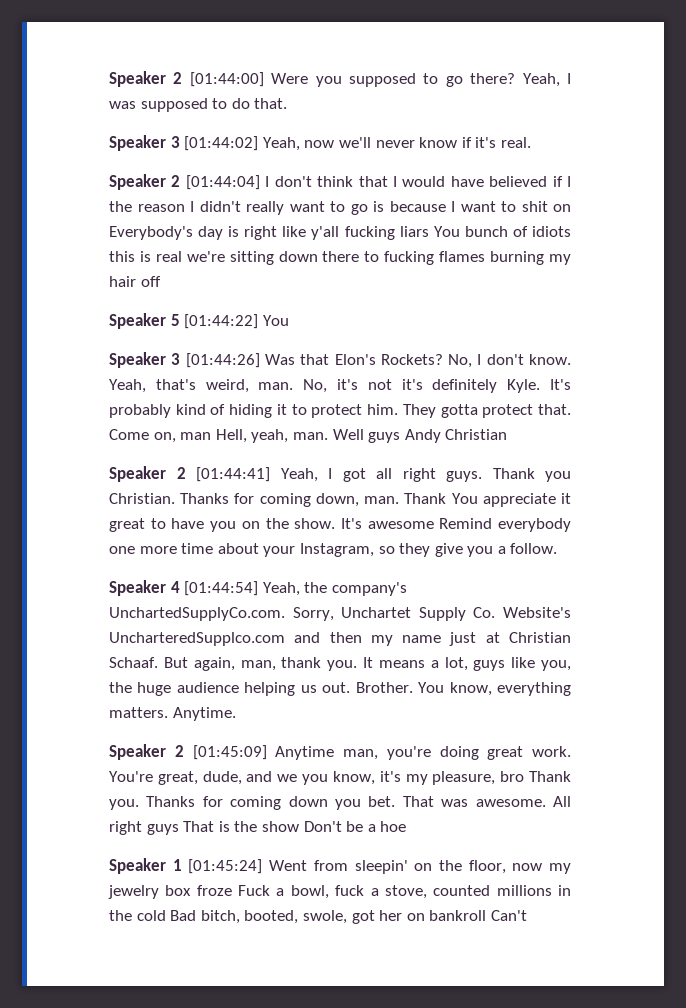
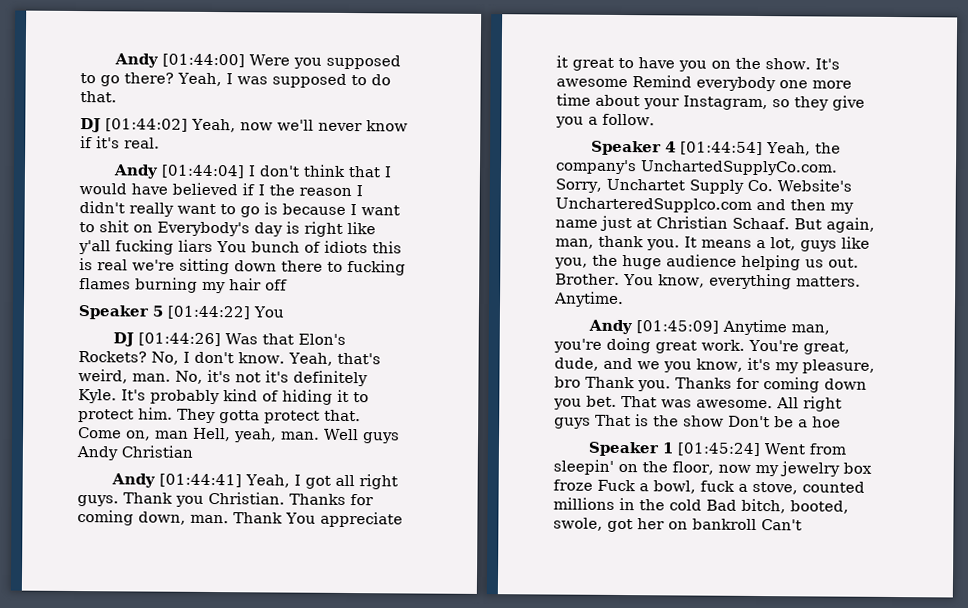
[109,71,183,87] Speaker 2 -> [114,53,160,68] Andy
[109,135,180,151] Speaker 3 -> [80,118,101,133] DJ
[109,174,181,190] Speaker 2 -> [113,164,160,179] Andy
[109,352,181,368] Speaker 3 -> [113,332,135,347] DJ
[109,466,186,482] Speaker 2 -> [111,473,157,488] Andy
[109,744,184,760] Speaker 2 -> [588,319,634,335] Andy

